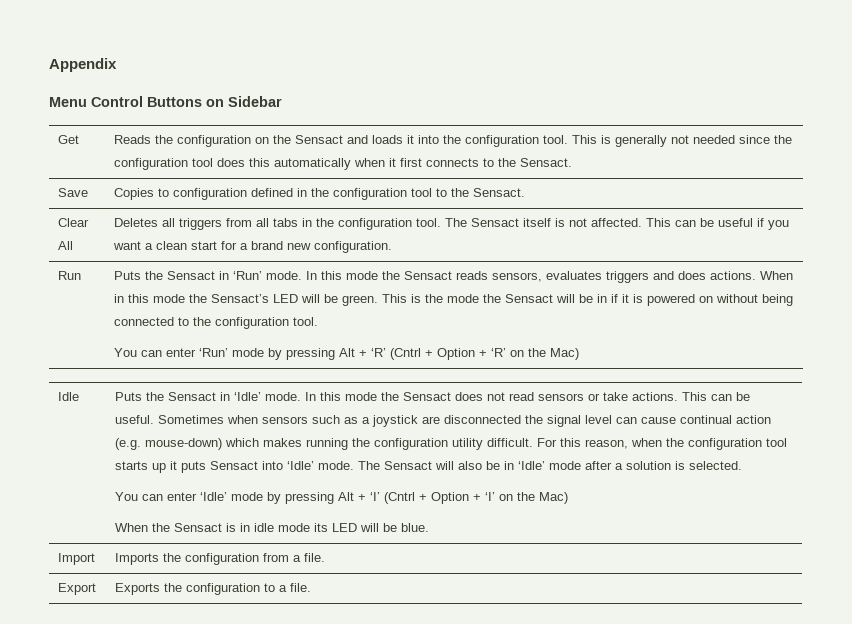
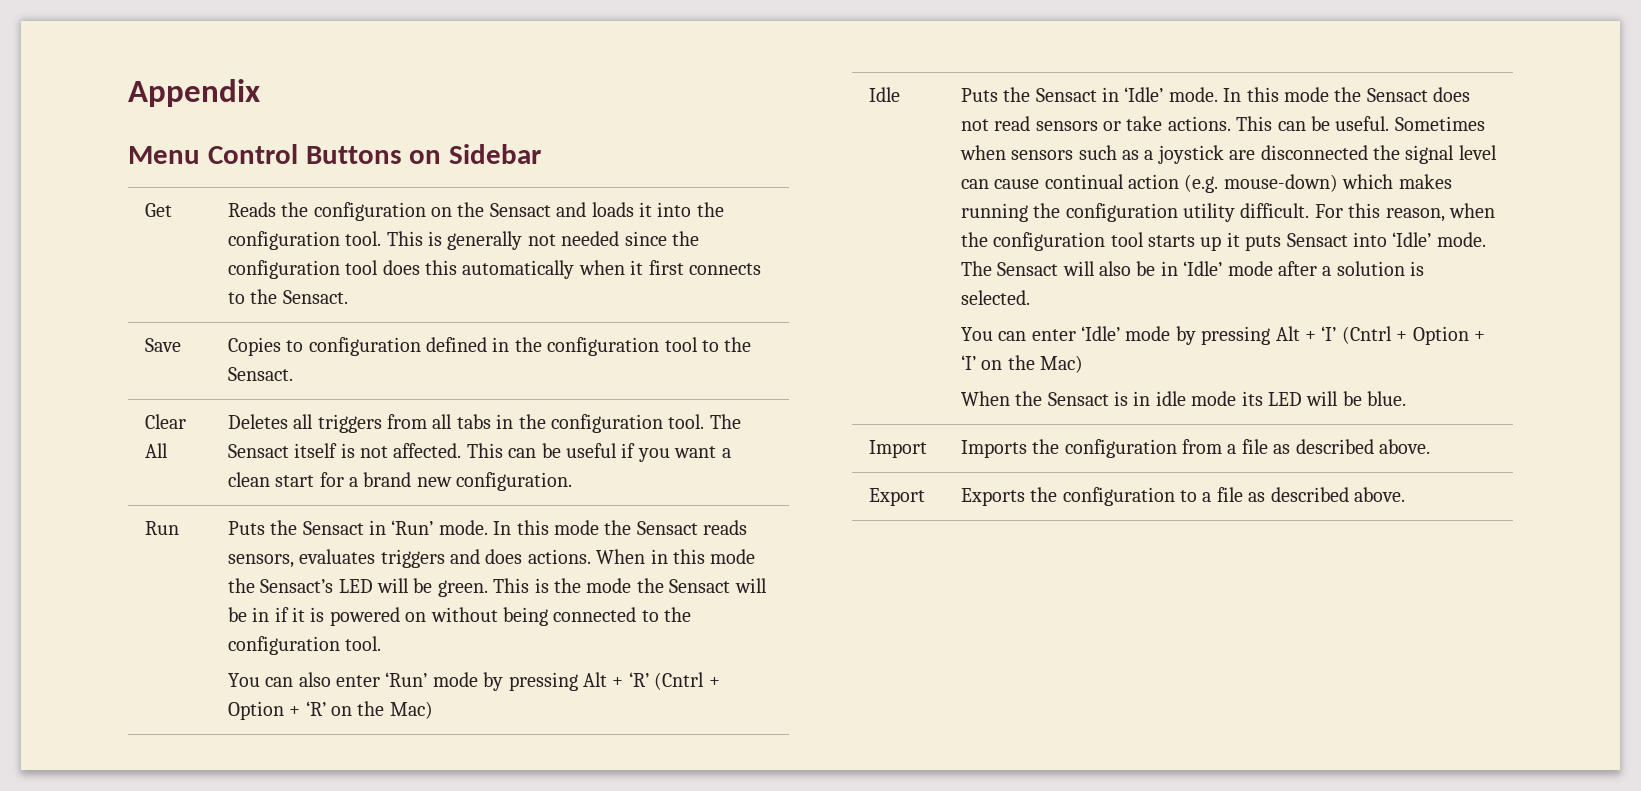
(163, 353) none -> [298,672,331,687] also
[304,553,326,562] file. -> [1241,439,1431,454] file as described above.
[290,583,312,592] file. -> [1216,487,1406,502] file as described above.

